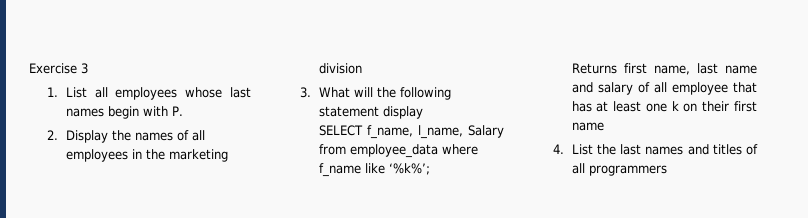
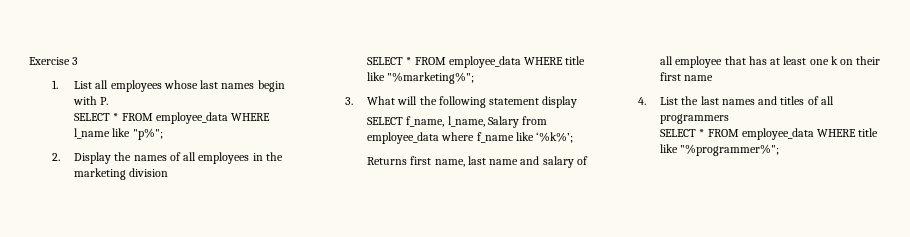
(183, 111) none -> [74,112,271,124] [74,128,163,140] // SELECT * FROM employee_data WHERE l_name like "p%";
(362, 68) none -> [367,56,586,68] [367,72,475,84] // SELECT * FROM employee_data WHERE title like "%marketing%";
(667, 170) none -> [660,128,879,140] [660,144,780,156] // SELECT * FROM employee_data WHERE title like "%programmer%";

